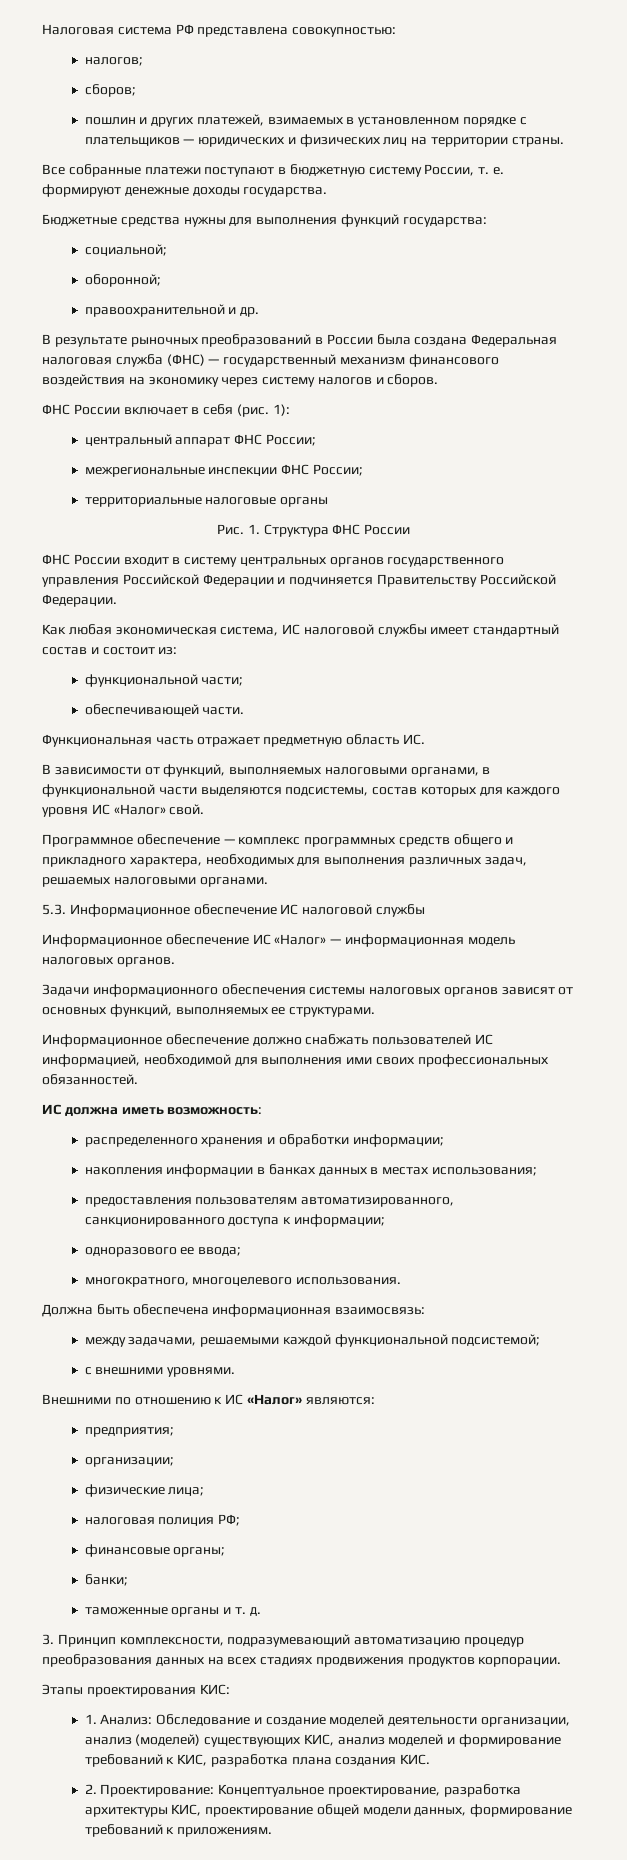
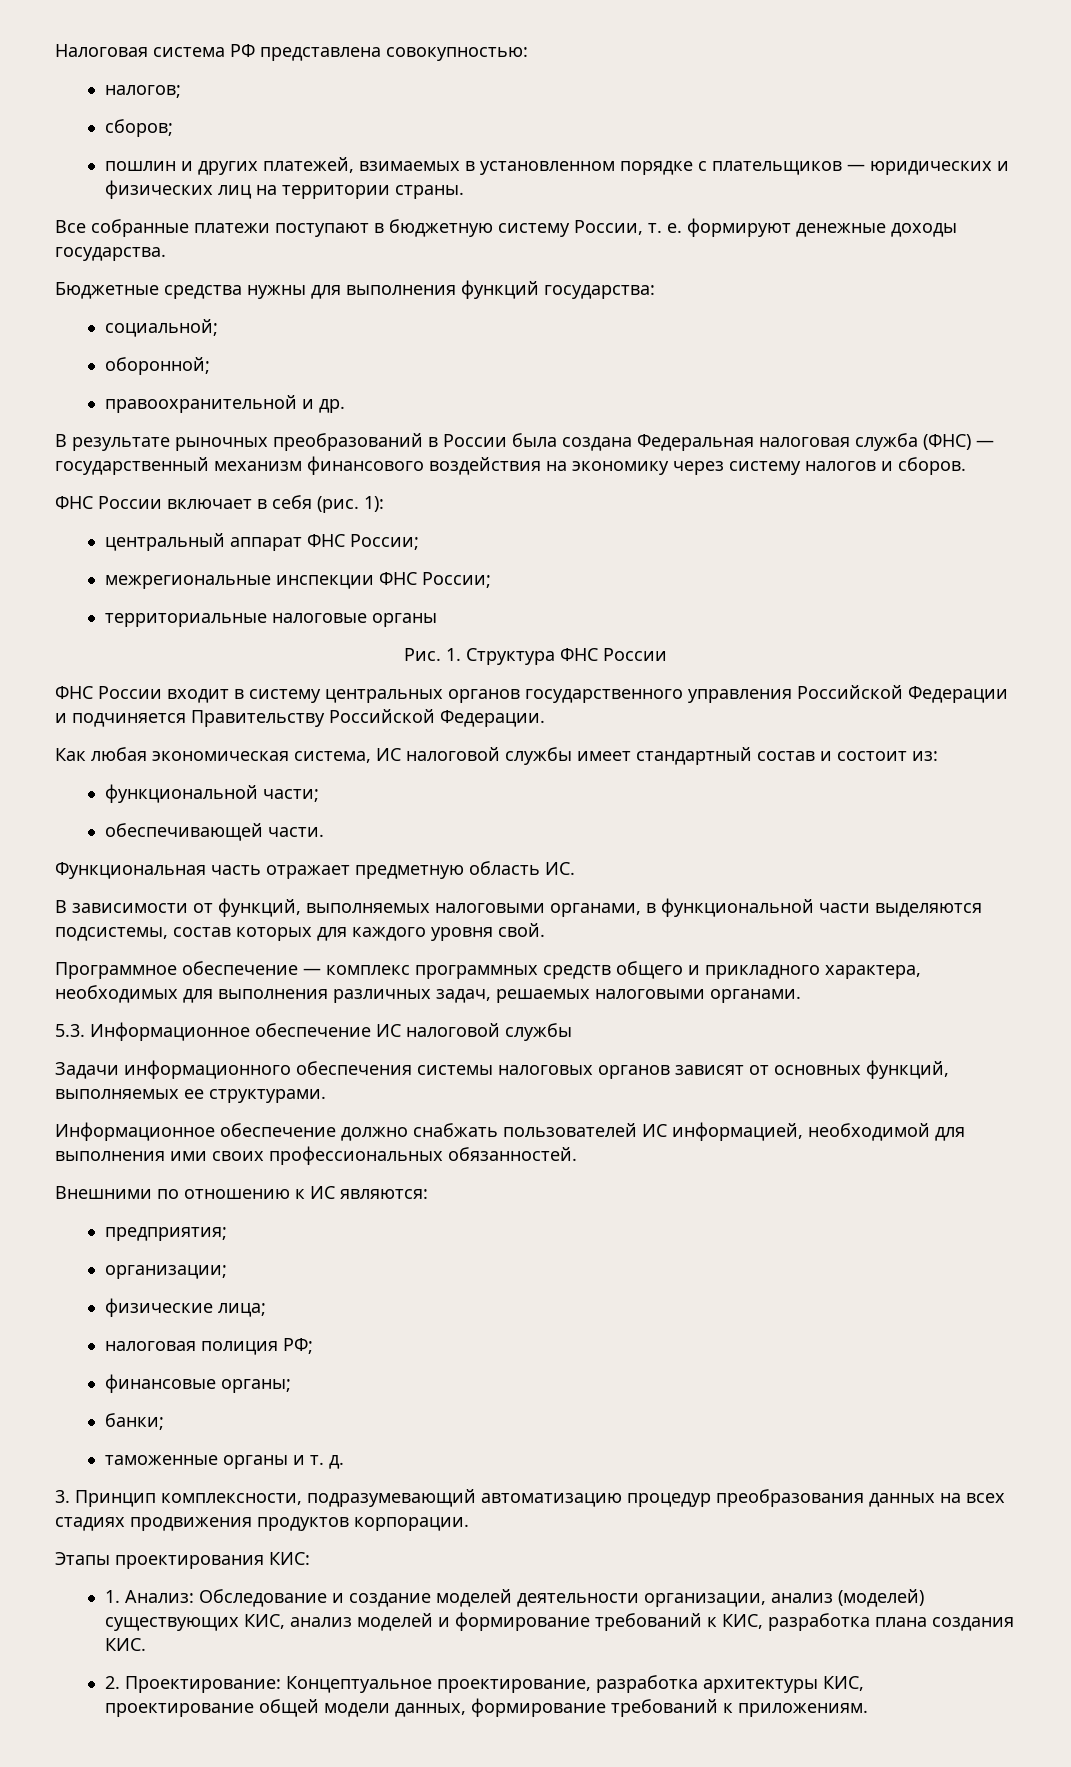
[91,804,166,815] ИС «Налог» -> (493, 934) none
[42,934,515,947] [42,957,175,967] // Информационное обеспечение ИС «Налог» — информационная модель налоговых органов. -> (572, 1032) none
[42,1104,263,1116] [84,1134,444,1147] [84,1164,537,1177] [84,1197,455,1207] [84,1214,385,1227] [84,1247,242,1257] [84,1277,402,1287] [42,1304,426,1317] [84,1334,541,1347] [84,1367,236,1377] // ИС должна иметь возможность: // распределенного хранения и обработки информации; // накопления информации в банках данных в местах использования; // предоставления пользователям автоматизированного, санкционированного доступа к информации; // одноразового ее ввода; // многократного, многоцелевого использования. // Должна быть обеспечена информационная взаимосвязь: // между задачами, решаемыми каждой функциональной подсистемой; // с внешними уровнями. -> (577, 1154) none
[246,1394,302,1405] «Налог» -> (335, 1192) none

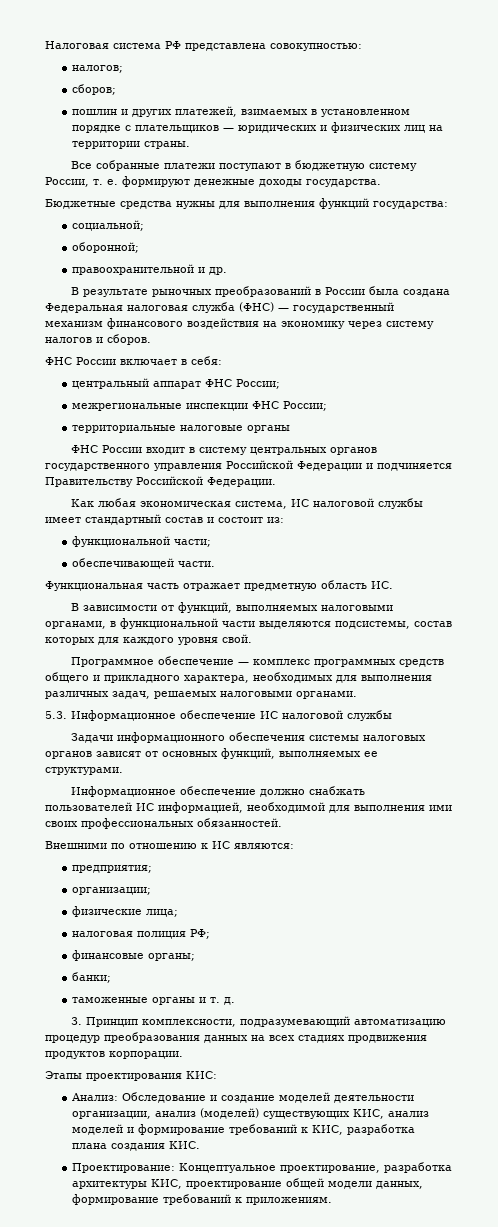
[272,495,384,513] себя (рис. 1): -> [191,356,222,365] себя:
[404,648,667,665] // Рис. 1. Структура ФНС России -> (290, 429) none
[104,1590,120,1603] 1. -> (217, 1075) none
[104,1676,120,1689] 2. -> (200, 1145) none

